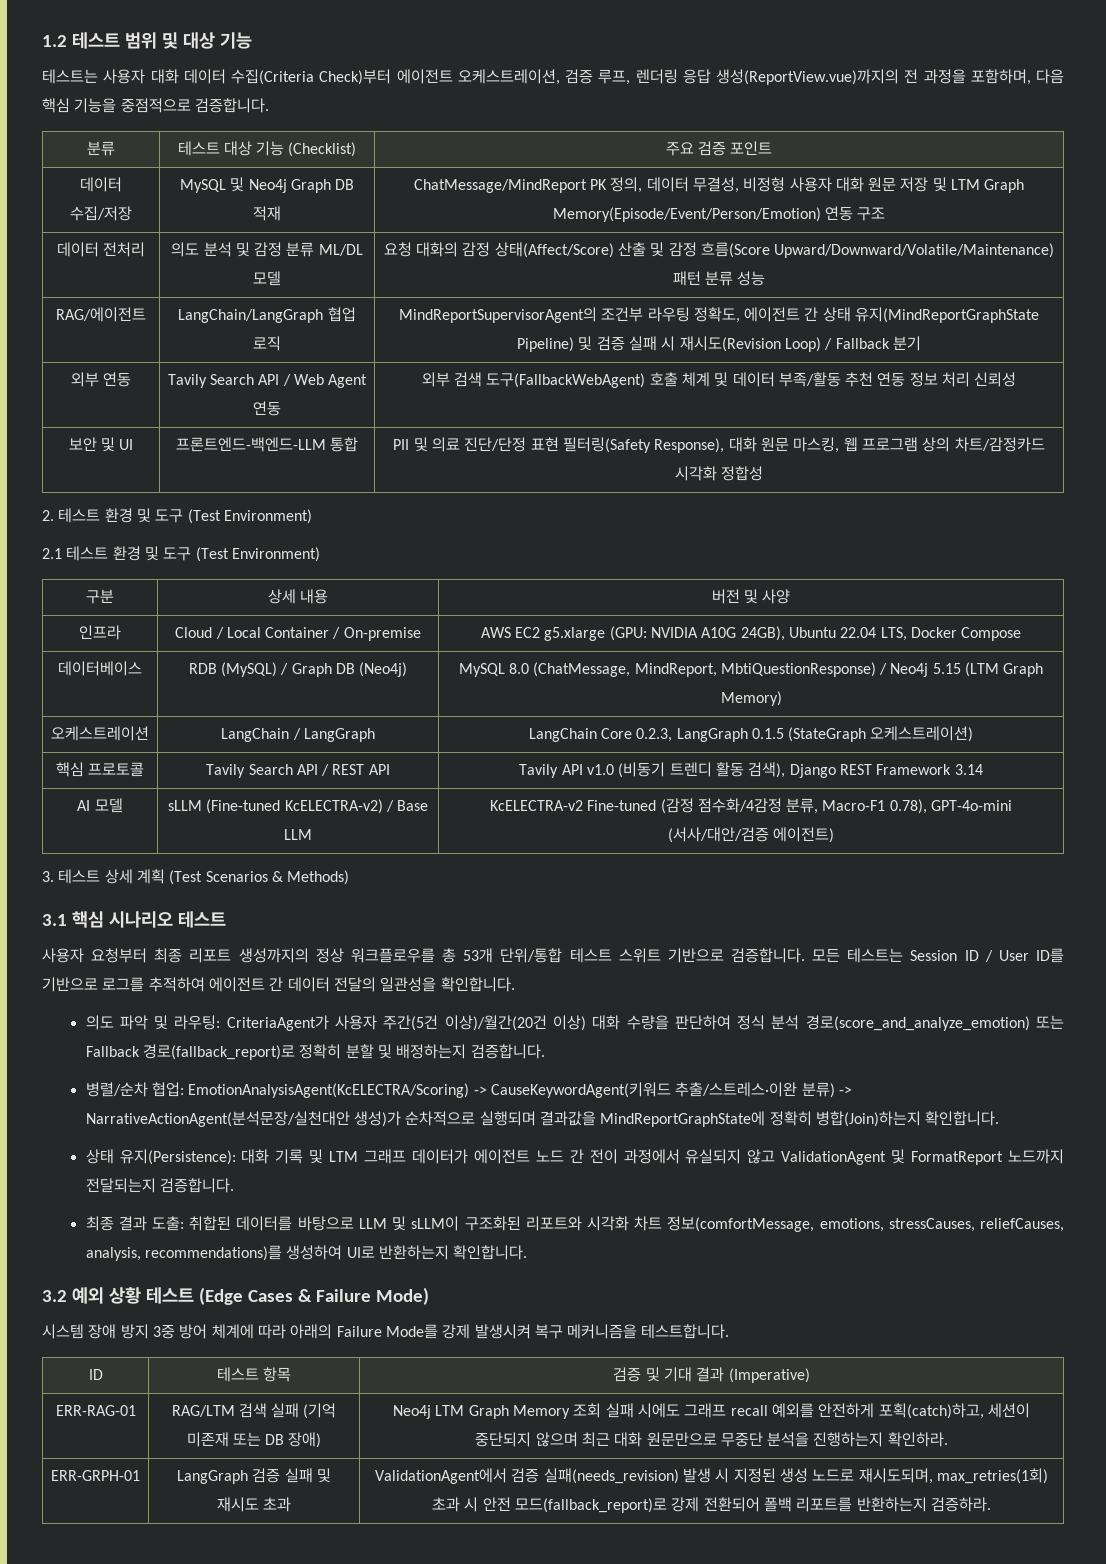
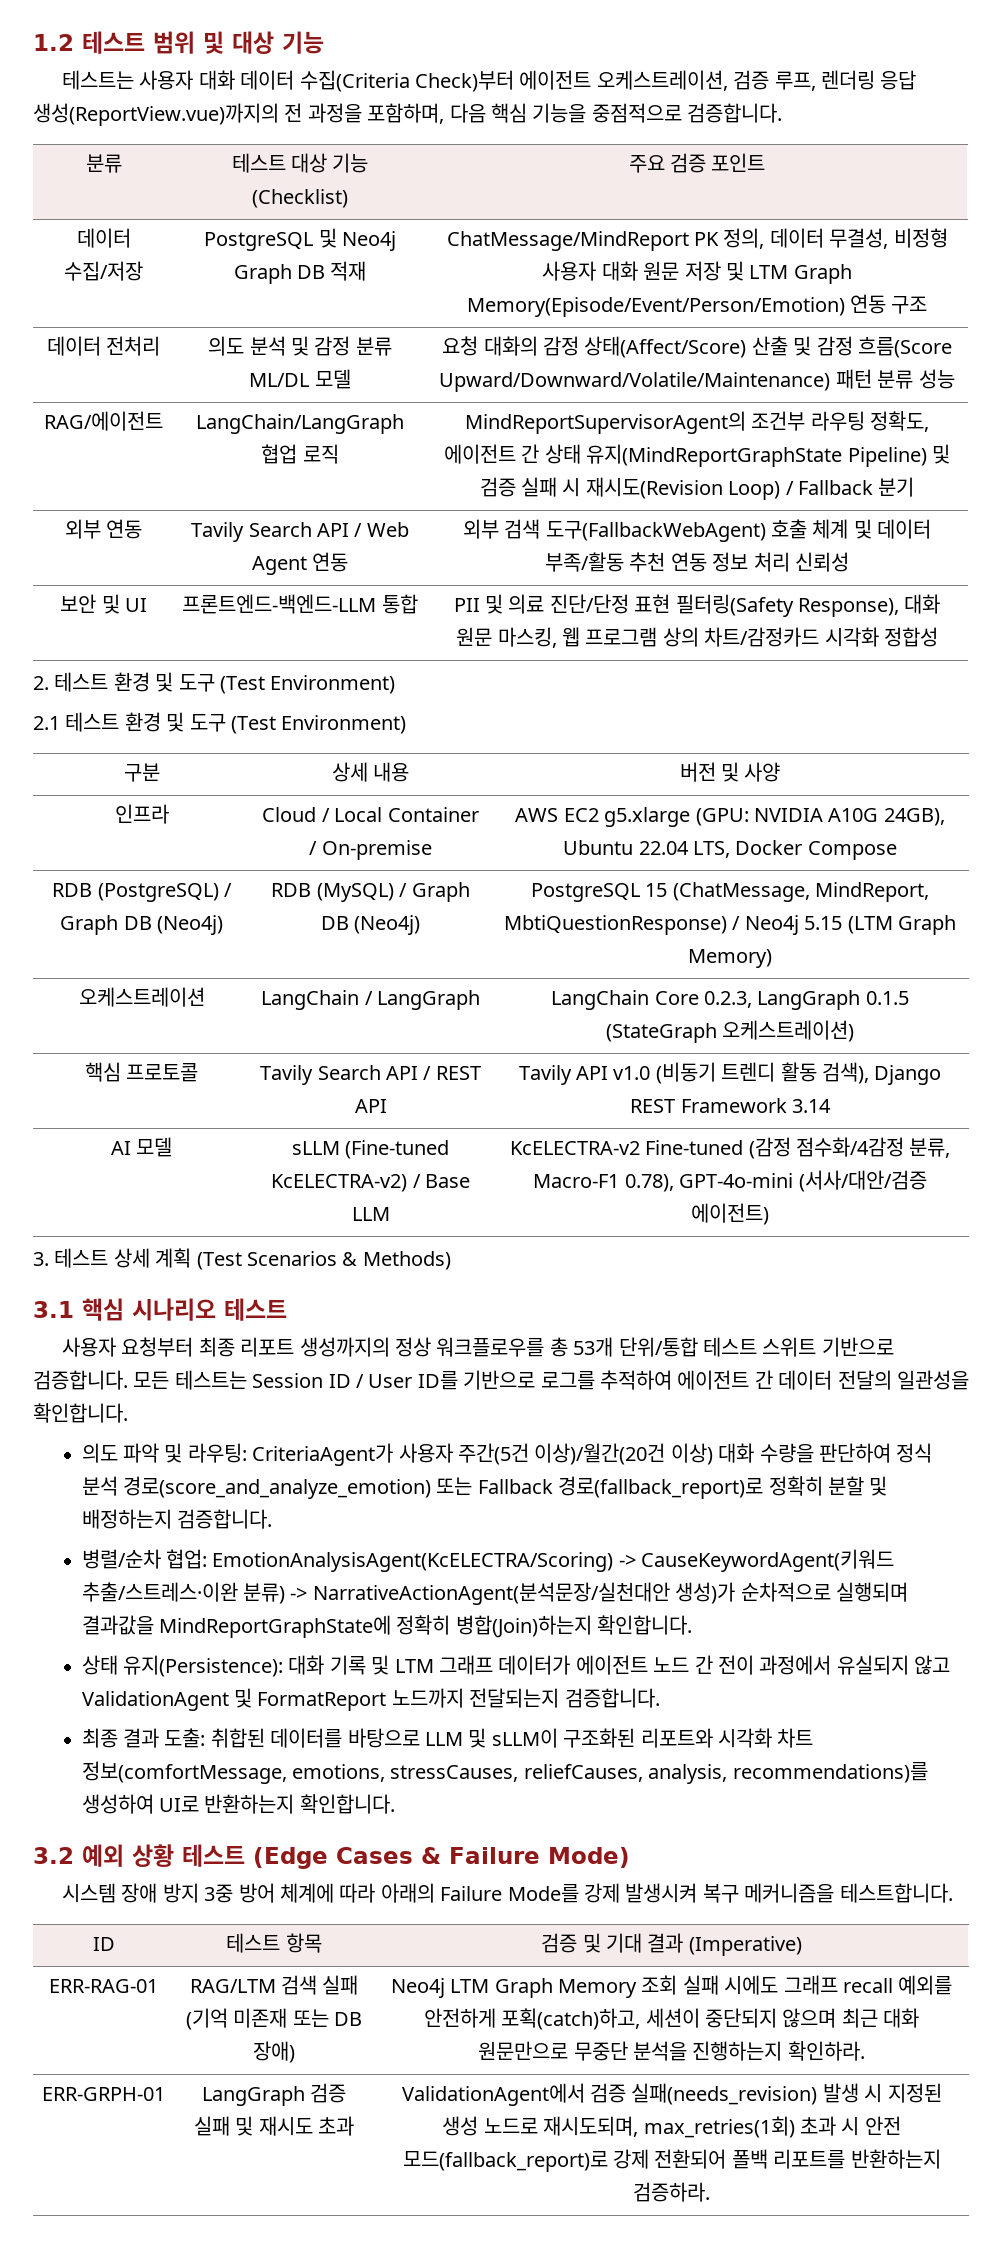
[179,179,226,193] MySQL -> [204,232,314,251] PostgreSQL
[58,661,142,676] 데이터베이스 -> [52,883,232,902] [60,915,223,935] RDB (PostgreSQL) / Graph DB (Neo4j)
[458,663,529,677] MySQL 8.0 -> [530,883,668,902] PostgreSQL 15

